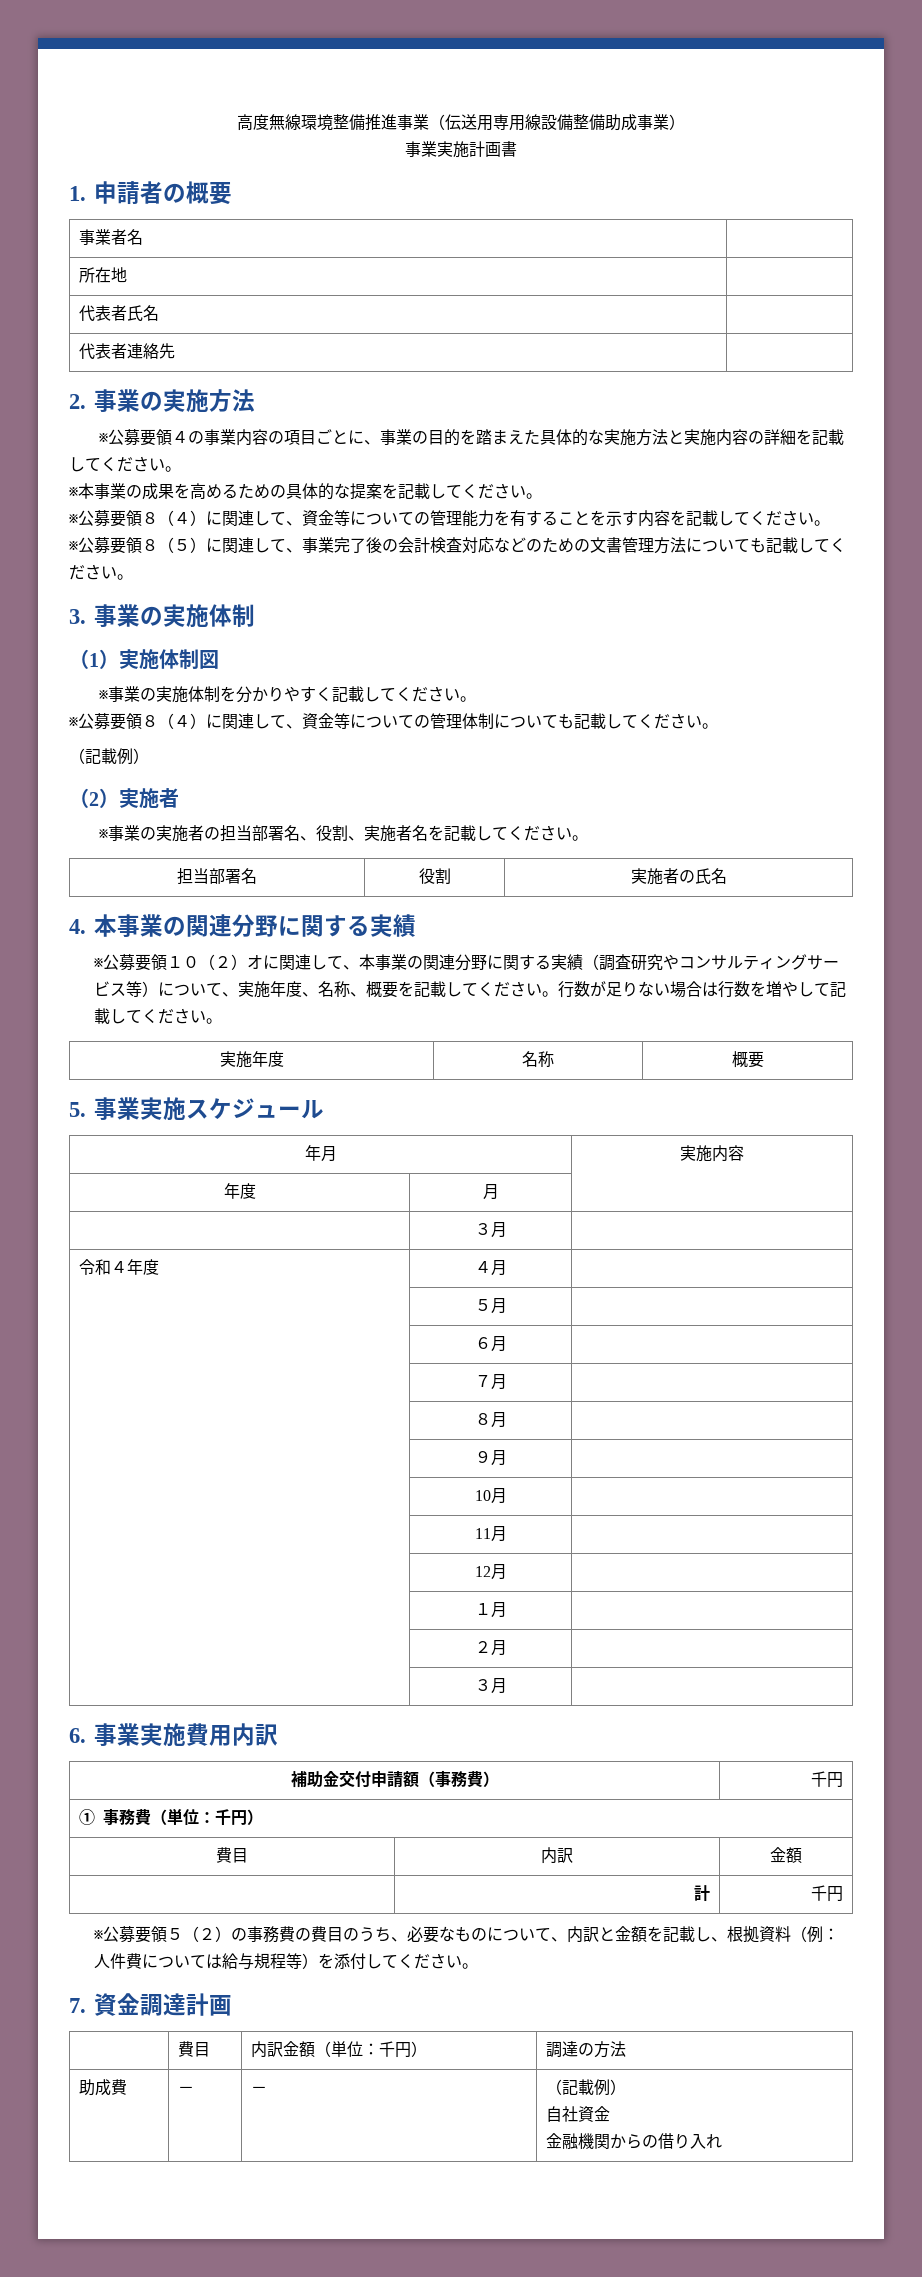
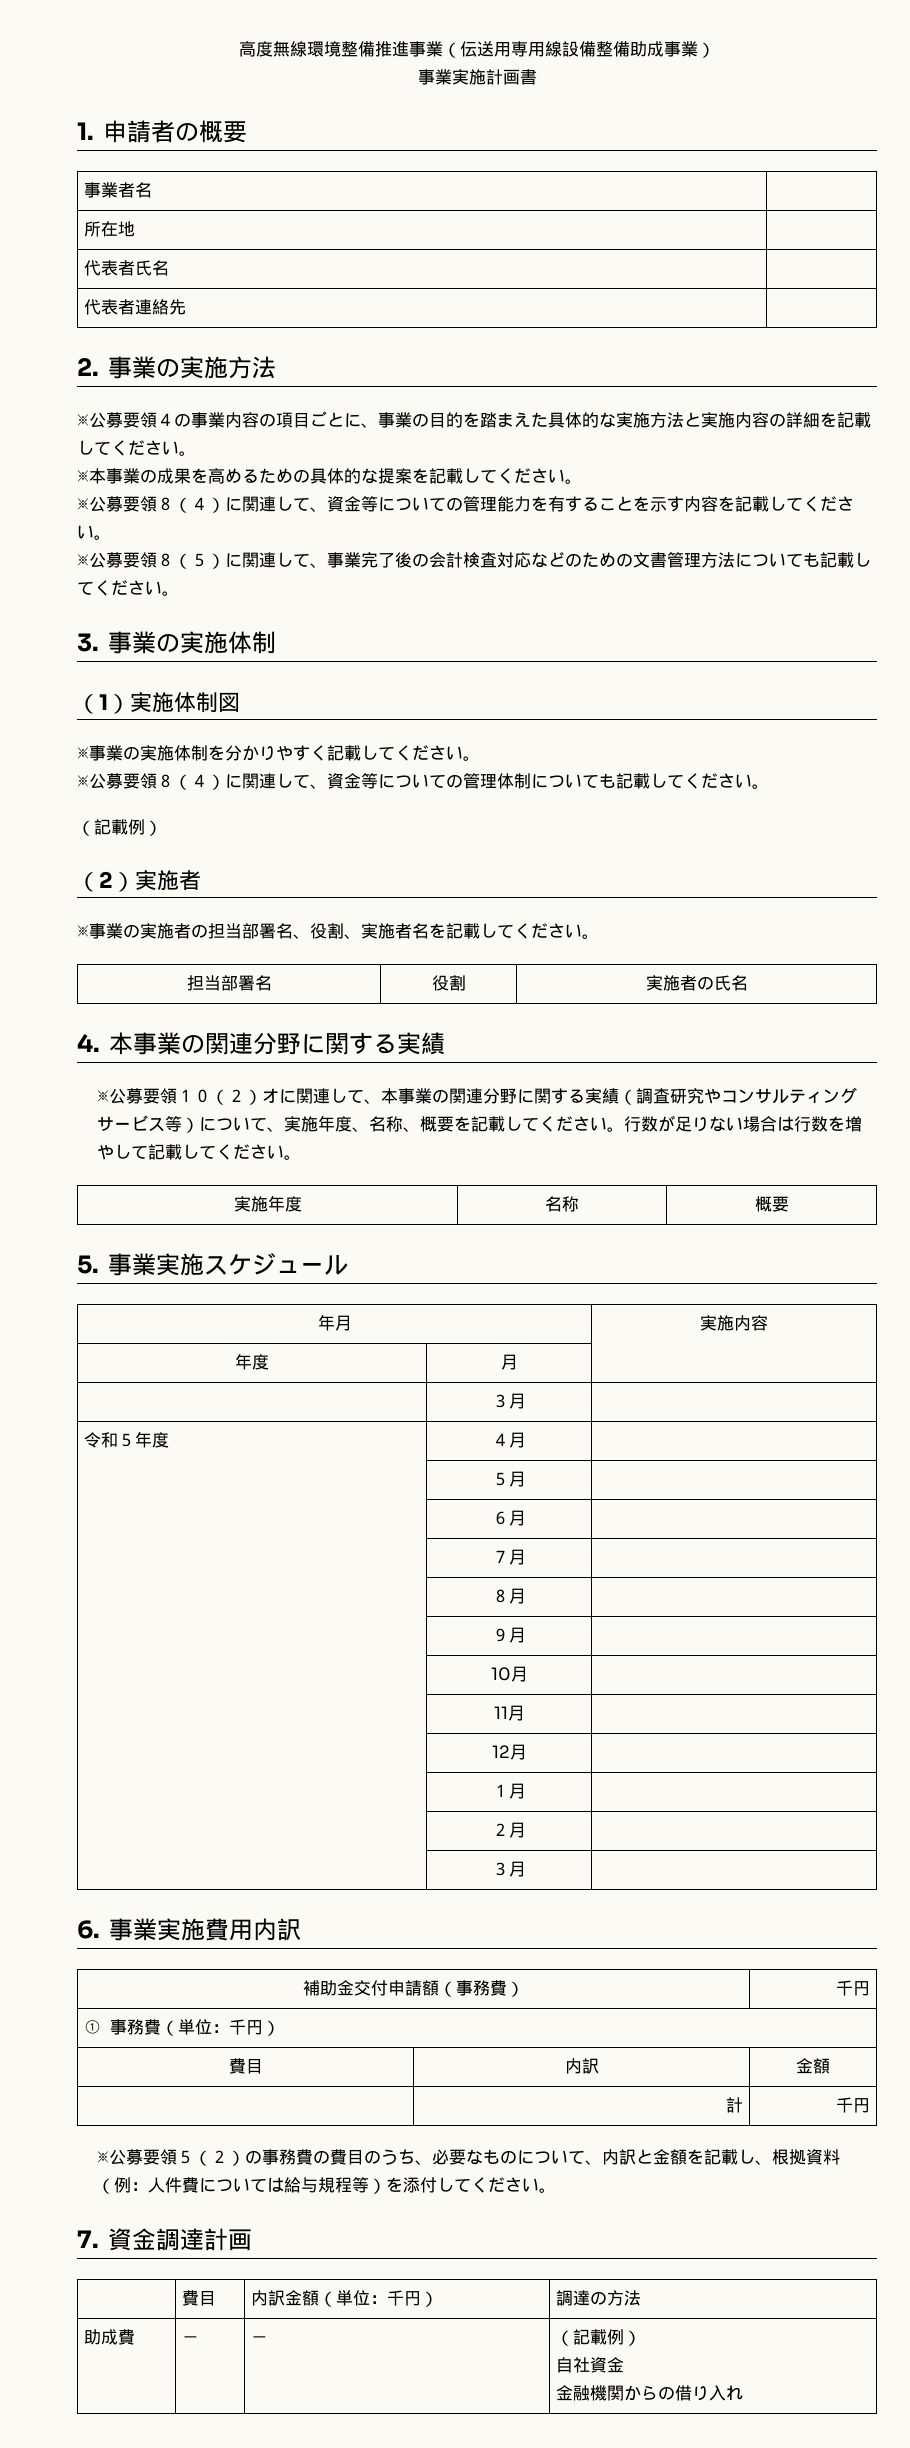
[110,1261,127,1273] ４ -> [118,1433,136,1447] ５

